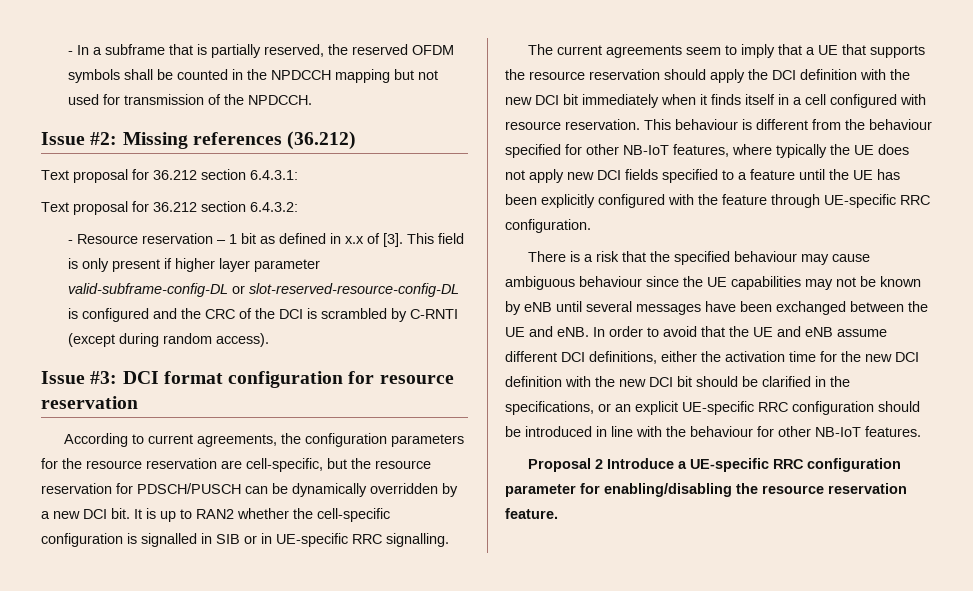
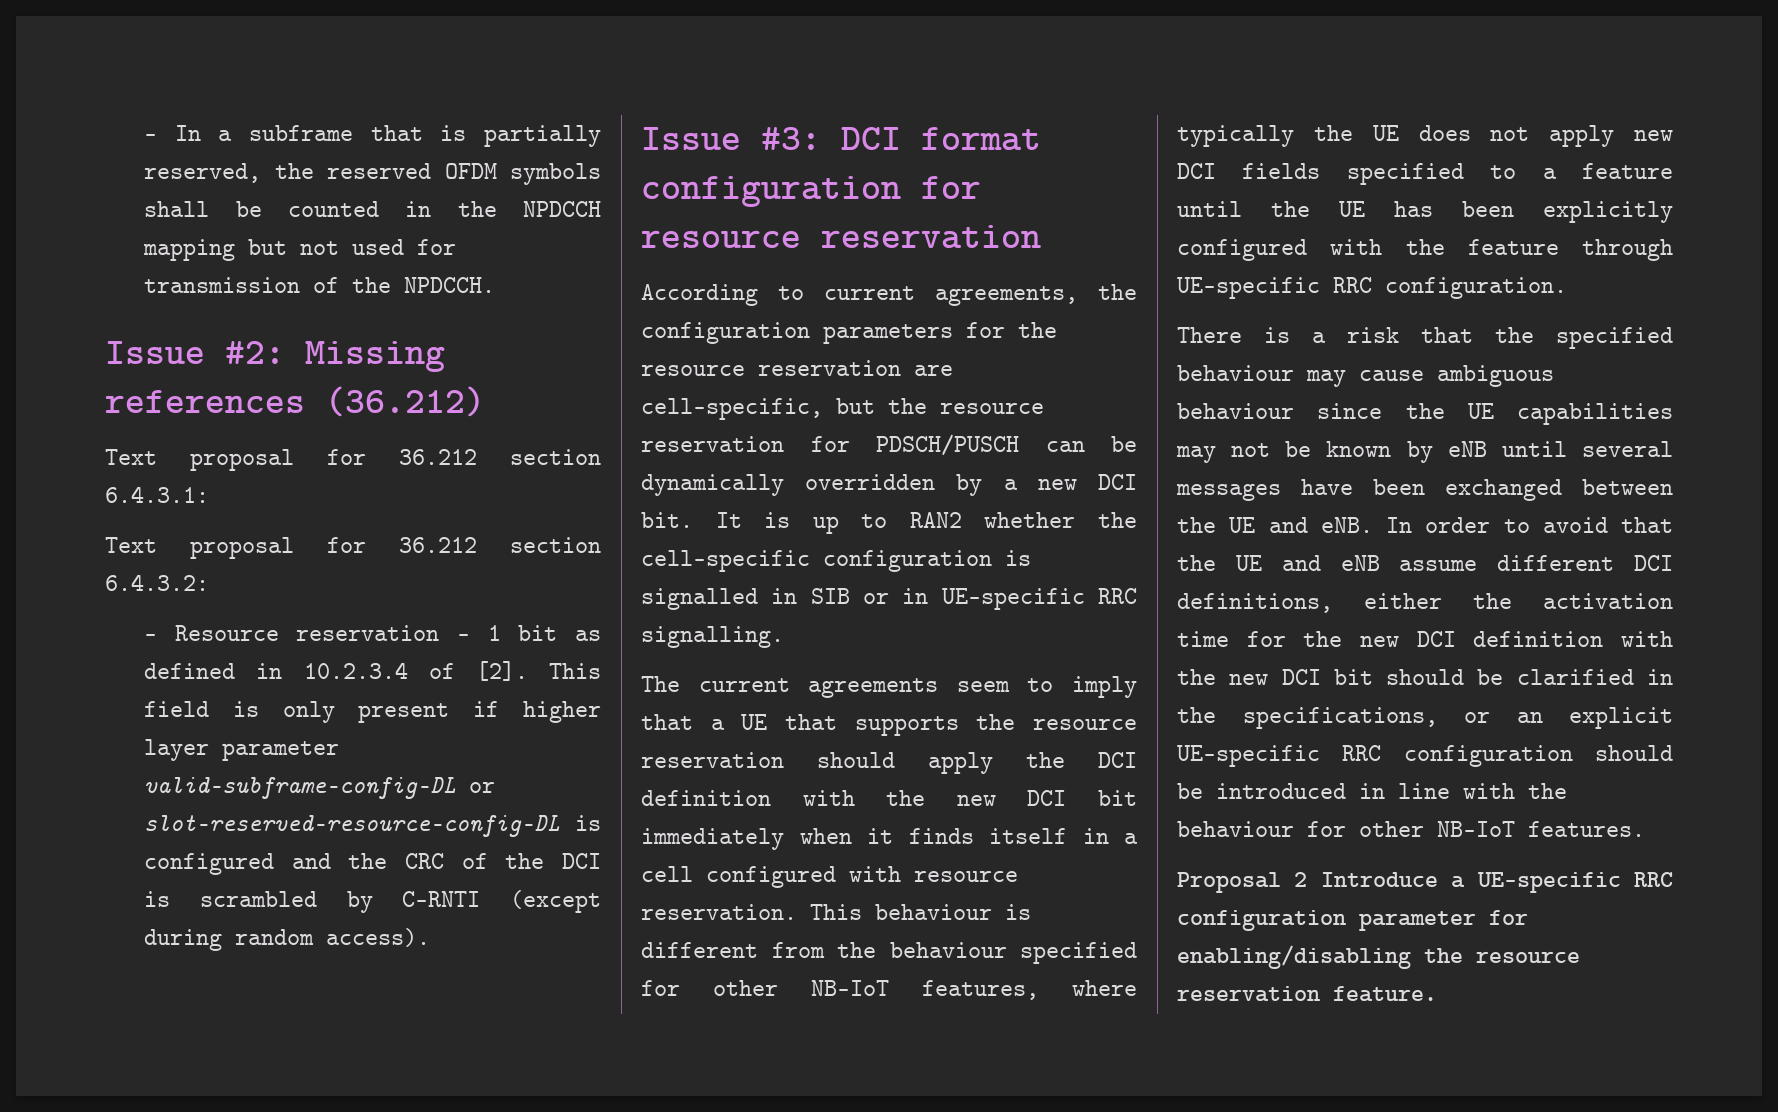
[344,233,403,247] x.x of [3]. -> [303,661,528,681] 10.2.3.4 of [2].

